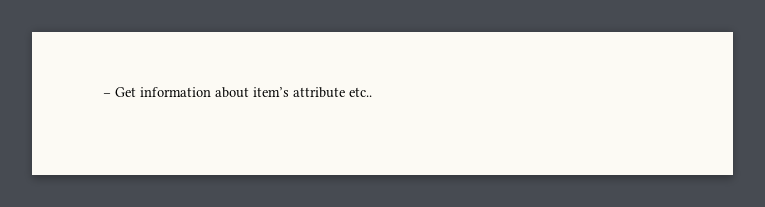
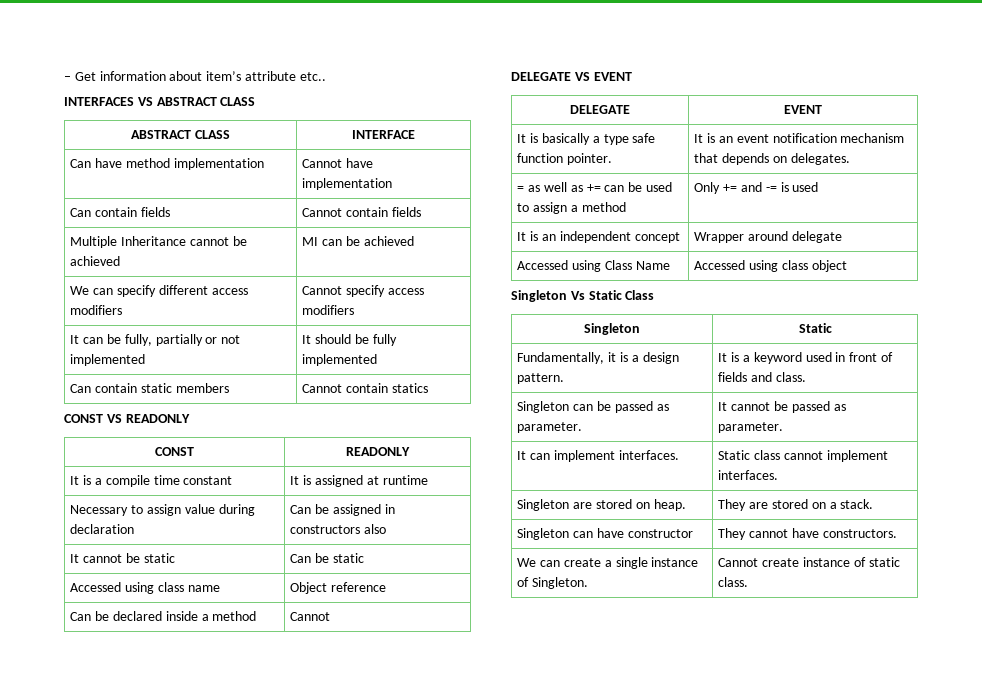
(372, 92) none -> [64,97,256,106] [131,130,230,139] [352,130,416,139] [70,158,264,170] [302,158,374,168] [302,178,393,190] [70,207,171,217] [302,207,422,217] [70,236,247,248] [70,256,121,266] [302,236,414,246] [70,285,248,297] [70,305,123,315] [302,285,425,297] [302,305,355,315] [70,334,241,346] [70,354,146,366] [302,334,397,346] [302,354,378,366] [70,383,229,393] [302,383,429,393] [64,414,190,423] [155,447,194,456] [346,447,411,456] [70,475,233,487] [290,475,428,487] [70,504,255,516] [70,524,135,534] [290,504,395,516] [290,524,387,534] [70,553,175,563] [290,553,365,563] [70,582,220,594] [290,582,387,594] [70,611,257,621] [290,612,331,621] [511,72,632,81] [570,105,630,114] [784,105,822,114] [517,133,656,145] [517,153,613,165] [694,133,905,143] [694,153,850,165] [517,182,672,192] [517,202,626,214] [694,182,819,194] [517,231,680,243] [694,231,843,243] [517,260,670,272] [694,260,847,272] [511,290,655,302] [584,323,640,335] [798,323,832,333] [517,352,679,364] [517,373,565,384] [718,352,893,364] [718,372,807,382] [517,401,669,413] [517,422,583,433] [718,401,846,413] [718,422,784,433] [517,450,679,462] [718,450,888,462] [718,470,779,480] [517,499,686,511] [718,499,874,511] [517,528,693,540] [718,528,897,540] [517,557,699,569] [517,577,589,589] [718,557,900,567] [718,577,749,587] // INTERFACES VS ABSTRACT CLASS // ABSTRACT CLASS | INTERFACE // Can have method implementation | Cannot have implementation // Can contain fields | Cannot contain fields // Multiple Inheritance cannot be achieved | MI can be achieved // We can specify different access modifiers | Cannot specify access modifiers // It can be fully, partially or not implemented | It should be fully implemented // Can contain static members | Cannot contain statics // CONST VS READONLY // CONST | READONLY // It is a compile time constant | It is assigned at runtime // Necessary to assign value during declaration | Can be assigned in constructors also // It cannot be static | Can be static // Accessed using class name | Object reference // Can be declared inside a method | Cannot // DELEGATE VS EVENT // DELEGATE | EVENT // It is basically a type safe function pointer. | It is an event notification mechanism that depends on delegates. // = as well as += can be used to assign a method | Only += and -= is used // It is an independent concept | Wrapper around delegate // Accessed using Class Name | Accessed using class object // Singleton Vs Static Class // Singleton | Static // Fundamentally, it is a design pattern. | It is a keyword used in front of fields and class. // Singleton can be passed as parameter. | It cannot be passed as parameter. // It can implement interfaces. | Static class cannot implement interfaces. // Singleton are stored on heap. | They are stored on a stack. // Singleton can have constructor | They cannot have constructors. // We can create a single instance of Singleton. | Cannot create instance of static class.

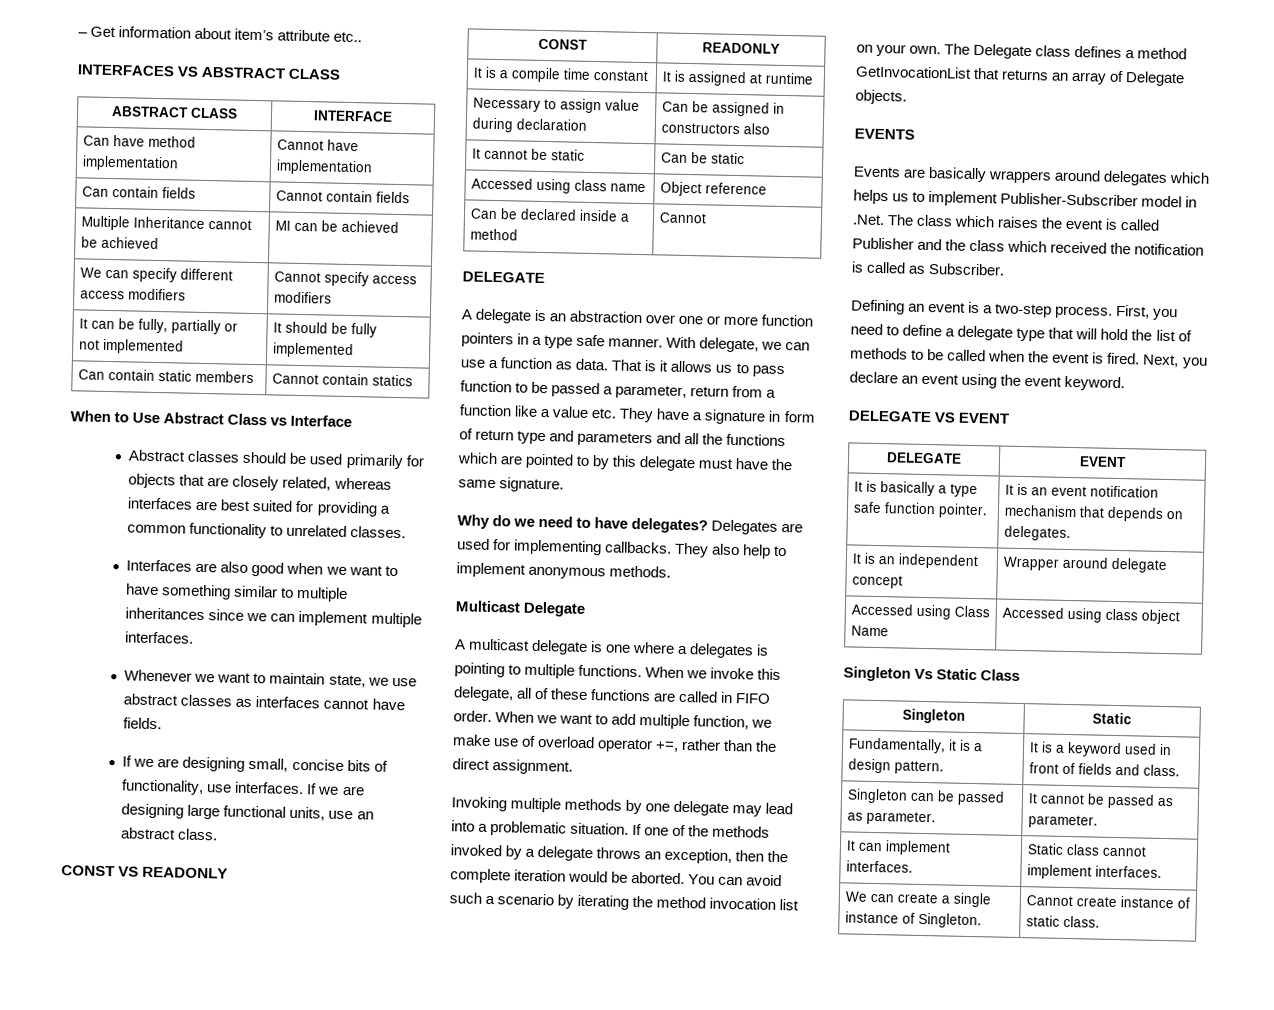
(429, 388) none -> [70,410,353,428] [128,449,424,470] [128,473,392,491] [127,497,390,517] [127,522,407,539] [126,559,398,577] [126,583,349,603] [125,607,422,628] [125,631,195,644] [124,669,417,688] [123,693,405,711] [123,717,163,730] [122,755,388,772] [121,779,365,796] [121,803,374,821] [120,827,219,841] // When to Use Abstract Class vs Interface // Abstract classes should be used primarily for objects that are closely related, whereas interfaces are best suited for providing a common functionality to unrelated classes. // Interfaces are also good when we want to have something similar to multiple inheritances since we can implement multiple interfaces. // Whenever we want to maintain state, we use abstract classes as interfaces cannot have fields. // If we are designing small, concise bits of functionality, use interfaces. If we are designing large functional units, use an abstract class.
(571, 76) none -> [461,308,814,327] [461,332,811,353] [460,357,785,378] [460,380,777,400] [459,404,815,425] [459,428,787,447] [457,452,793,472] [458,477,565,493] [457,514,804,535] [457,538,788,559] [456,562,672,580] [455,600,586,617] [454,638,770,659] [454,662,782,681] [453,686,772,704] [453,710,773,730] [452,734,778,753] [452,758,574,775] [451,796,794,817] [451,820,771,838] [450,844,789,865] [450,868,783,887] [449,892,800,911] [856,43,1188,60] [855,65,1186,87] [855,89,907,105] [854,128,915,140] [853,166,1211,186] [853,189,1198,208] [852,214,1161,231] [852,237,1205,256] [851,261,1006,276] [851,299,1179,321] [850,323,1192,342] [850,347,1208,369] [849,371,1126,392] [848,410,931,423] // A delegate is an abstraction over one or more function pointers in a type safe manner. With delegate, we can use a function as data. That is it allows us to pass function to be passed a parameter, return from a function like a value etc. They have a signature in form of return type and parameters and all the functions which are pointed to by this delegate must have the same signature. // Why do we need to have delegates? Delegates are used for implementing callbacks. They also help to implement anonymous methods. // Multicast Delegate // A multicast delegate is one where a delegates is pointing to multiple functions. When we invoke this delegate, all of these functions are called in FIFO order. When we want to add multiple function, we make use of overload operator +=, rather than the direct assignment. // Invoking multiple methods by one delegate may lead into a problematic situation. If one of the methods invoked by a delegate throws an exception, then the complete iteration would be aborted. You can avoid such a scenario by iterating the method invocation list on your own. The Delegate class defines a method GetInvocationList that returns an array of Delegate objects. // EVENTS // Events are basically wrappers around delegates which helps us to implement Publisher-Subscriber model in .Net. The class which raises the event is called Publisher and the class which received the notification is called as Subscriber. // Defining an event is a two-step process. First, you need to define a delegate type that will hold the list of methods to be called when the event is fired. Next, you declare an event using the event keyword. // DELEGATE
[517,182,672,192] [517,202,626,214] [694,182,819,194] // = as well as += can be used to assign a method | Only += and -= is used -> (1071, 533) none
[517,499,686,511] [718,499,874,511] [517,528,693,540] [718,528,897,540] // Singleton are stored on heap. | They are stored on a stack. // Singleton can have constructor | They cannot have constructors. -> (1162, 871) none

